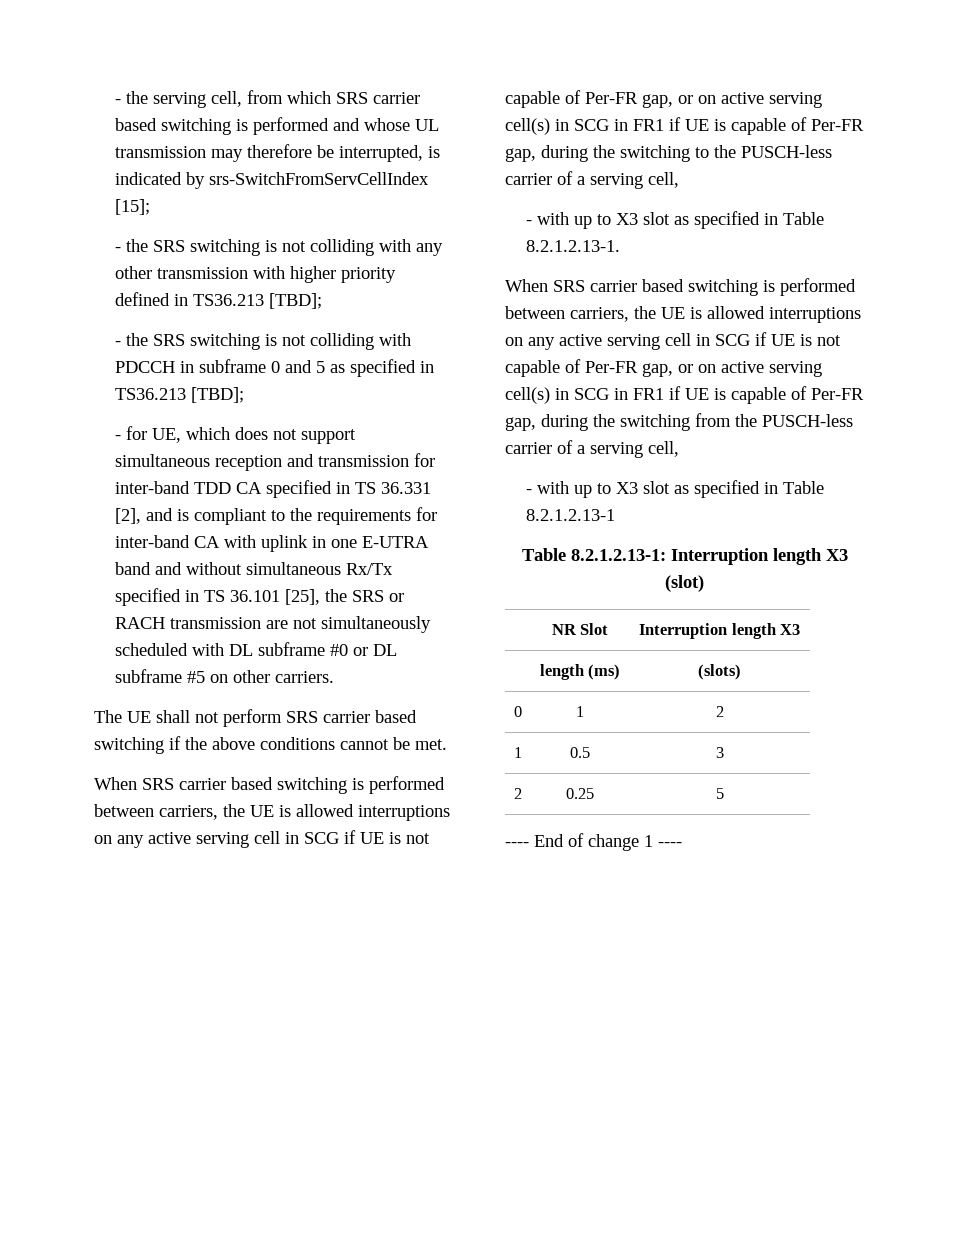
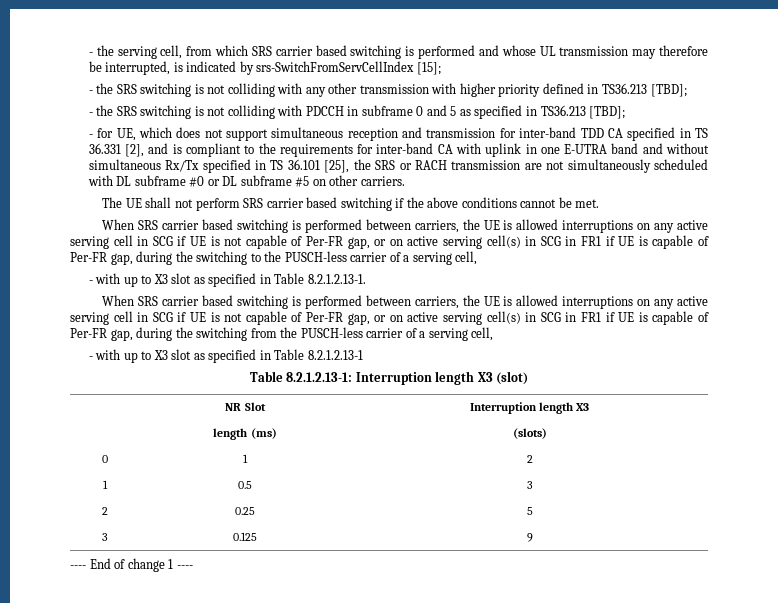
(724, 793) none -> [101,533,108,541] [233,532,257,541] [526,533,533,542] // 3 | 0.125 | 9

